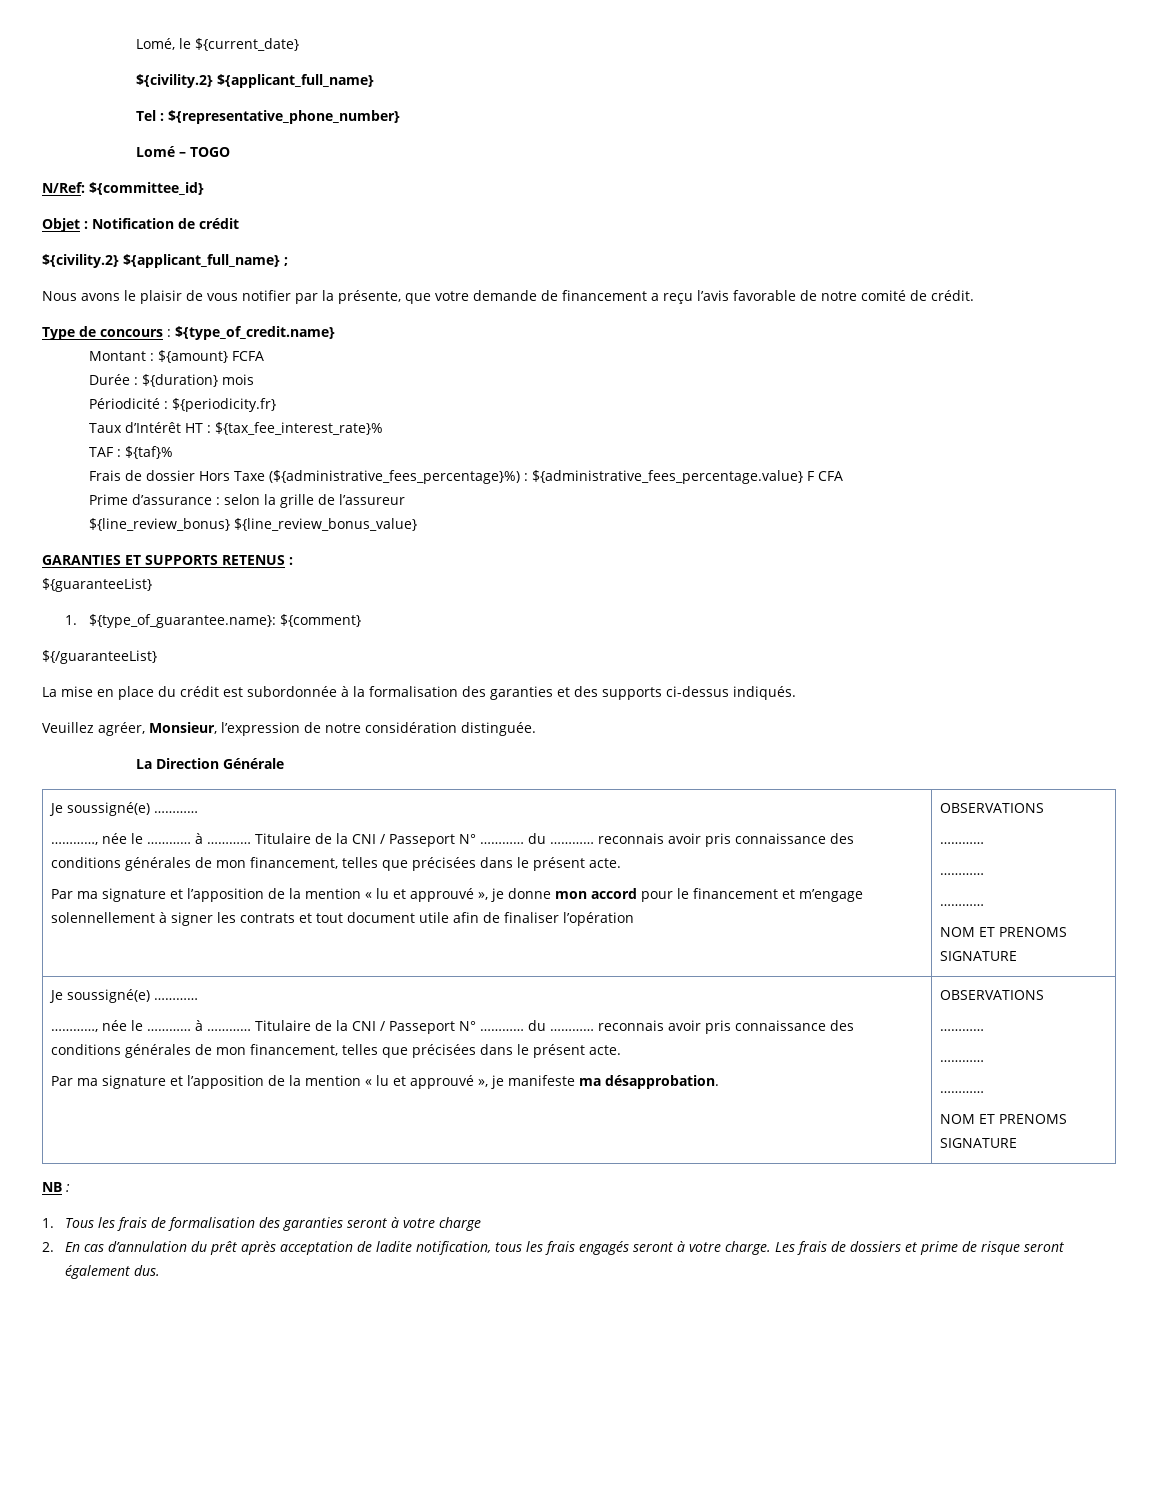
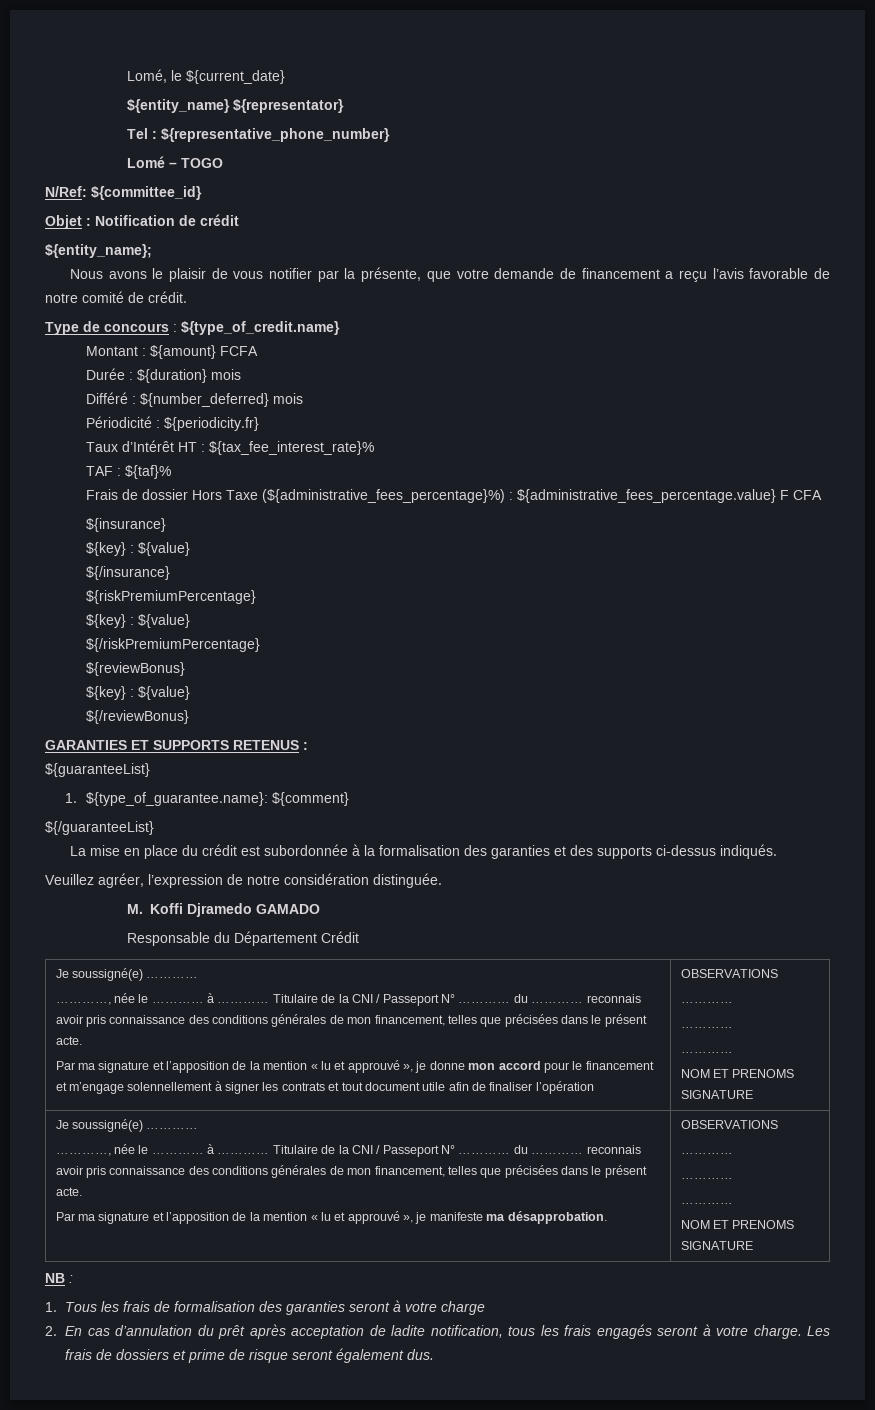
[135,74,374,88] ${civility.2} ${applicant_full_name} -> [126,99,344,113] ${entity_name} ${representator}
[42,254,288,268] ${civility.2} ${applicant_full_name} ; -> [45,244,152,258] ${entity_name};
(254, 379) none -> [85,392,303,407] // Différé : ${number_deferred} mois
[88,494,405,508] [88,518,417,531] Prime d’assurance : selon la grille de l’assureur // ${line_review_bonus} ${line_review_bonus_value} -> [85,518,166,532] [85,542,190,556] [85,566,170,580] [85,590,256,604] [85,614,190,628] [85,638,260,652] [85,662,185,676] [85,686,190,700] [85,710,189,724] ${insurance} // ${key} : ${value} // ${/insurance} // ${riskPremiumPercentage} // ${key} : ${value} // ${/riskPremiumPercentage} // ${reviewBonus} // ${key} : ${value} // ${/reviewBonus}
[149,722,217,734] Monsieur, -> (144, 880) none
[135,758,284,769] La Direction Générale -> [126,903,320,917] [126,931,359,946] M. Koffi Djramedo GAMADO // Responsable du Département Crédit

